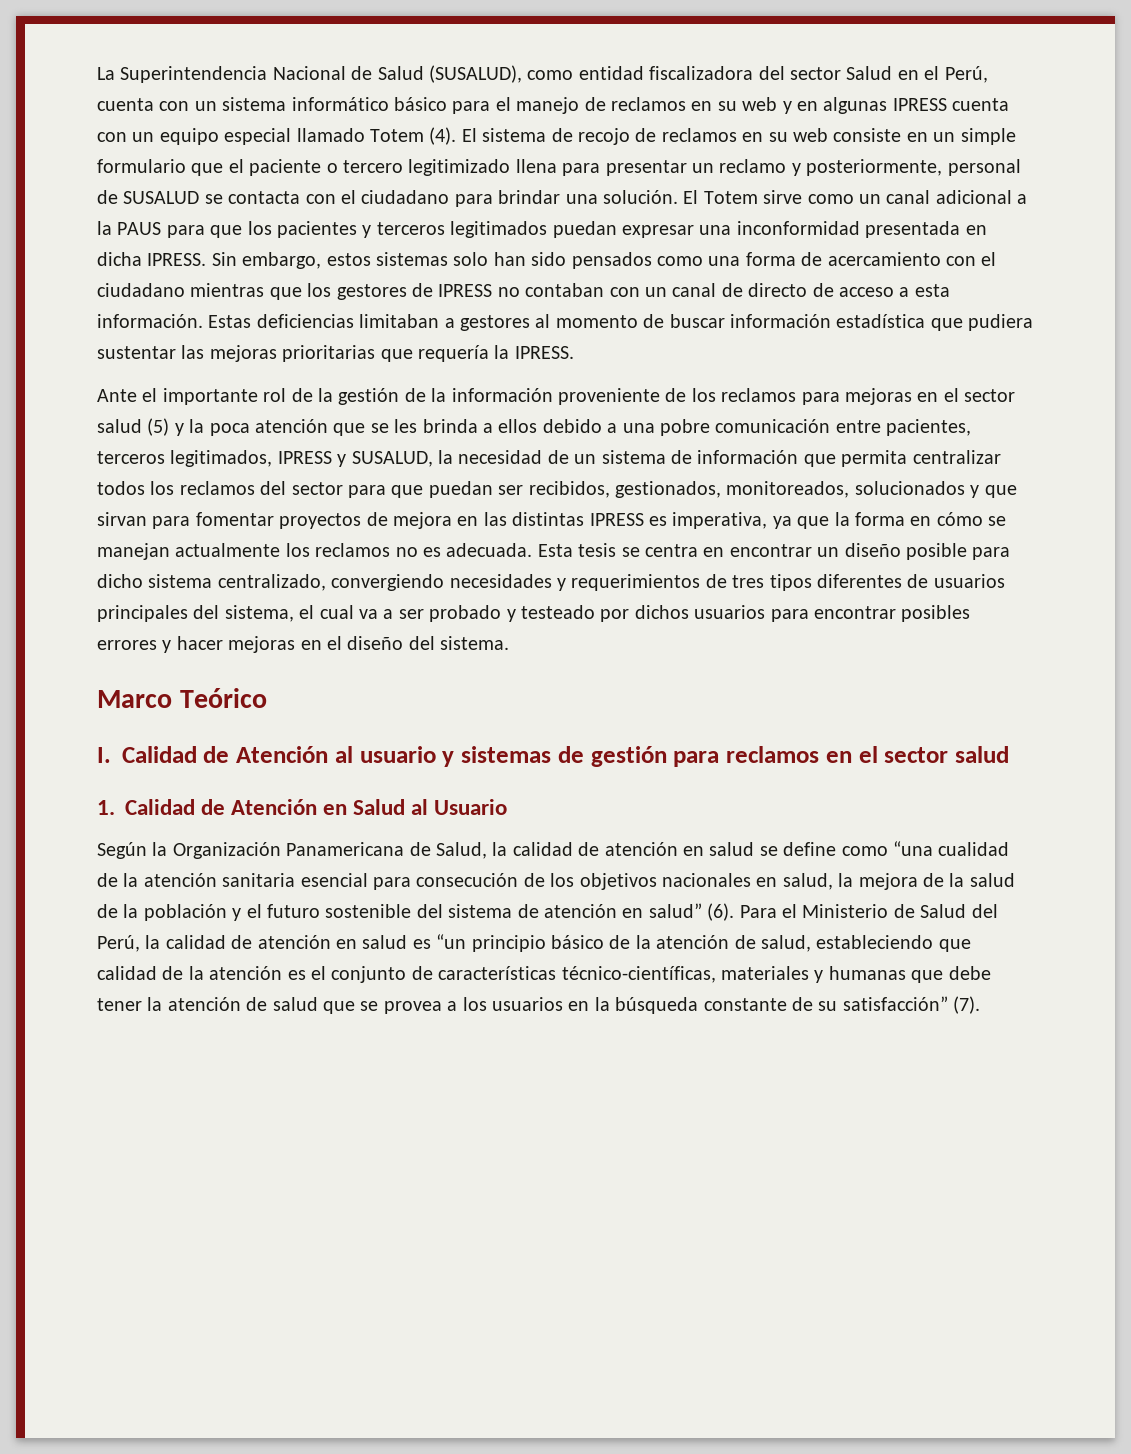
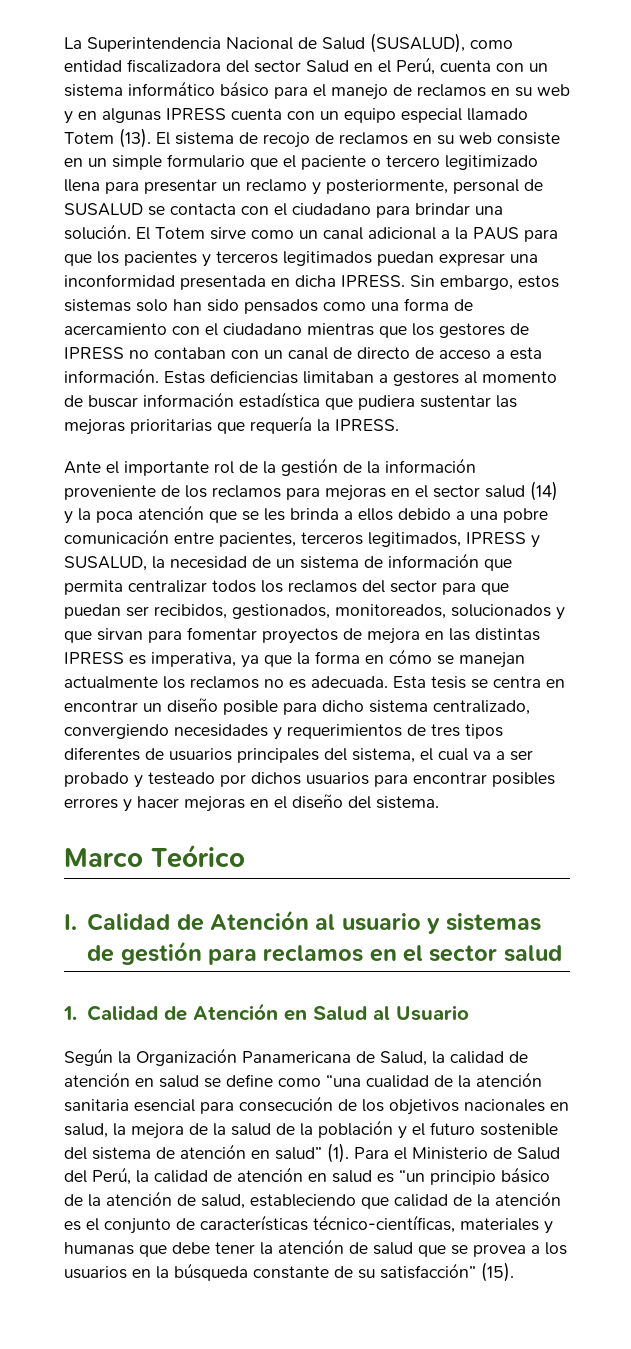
[429,127,457,145] (4). -> [119,128,151,148] (13).
[147,418,170,436] (5) -> [530,481,558,501] (14)
[707,903,735,921] (6). -> [327,1143,349,1163] (1).
[953,996,981,1014] (7). -> [481,1262,514,1282] (15).

